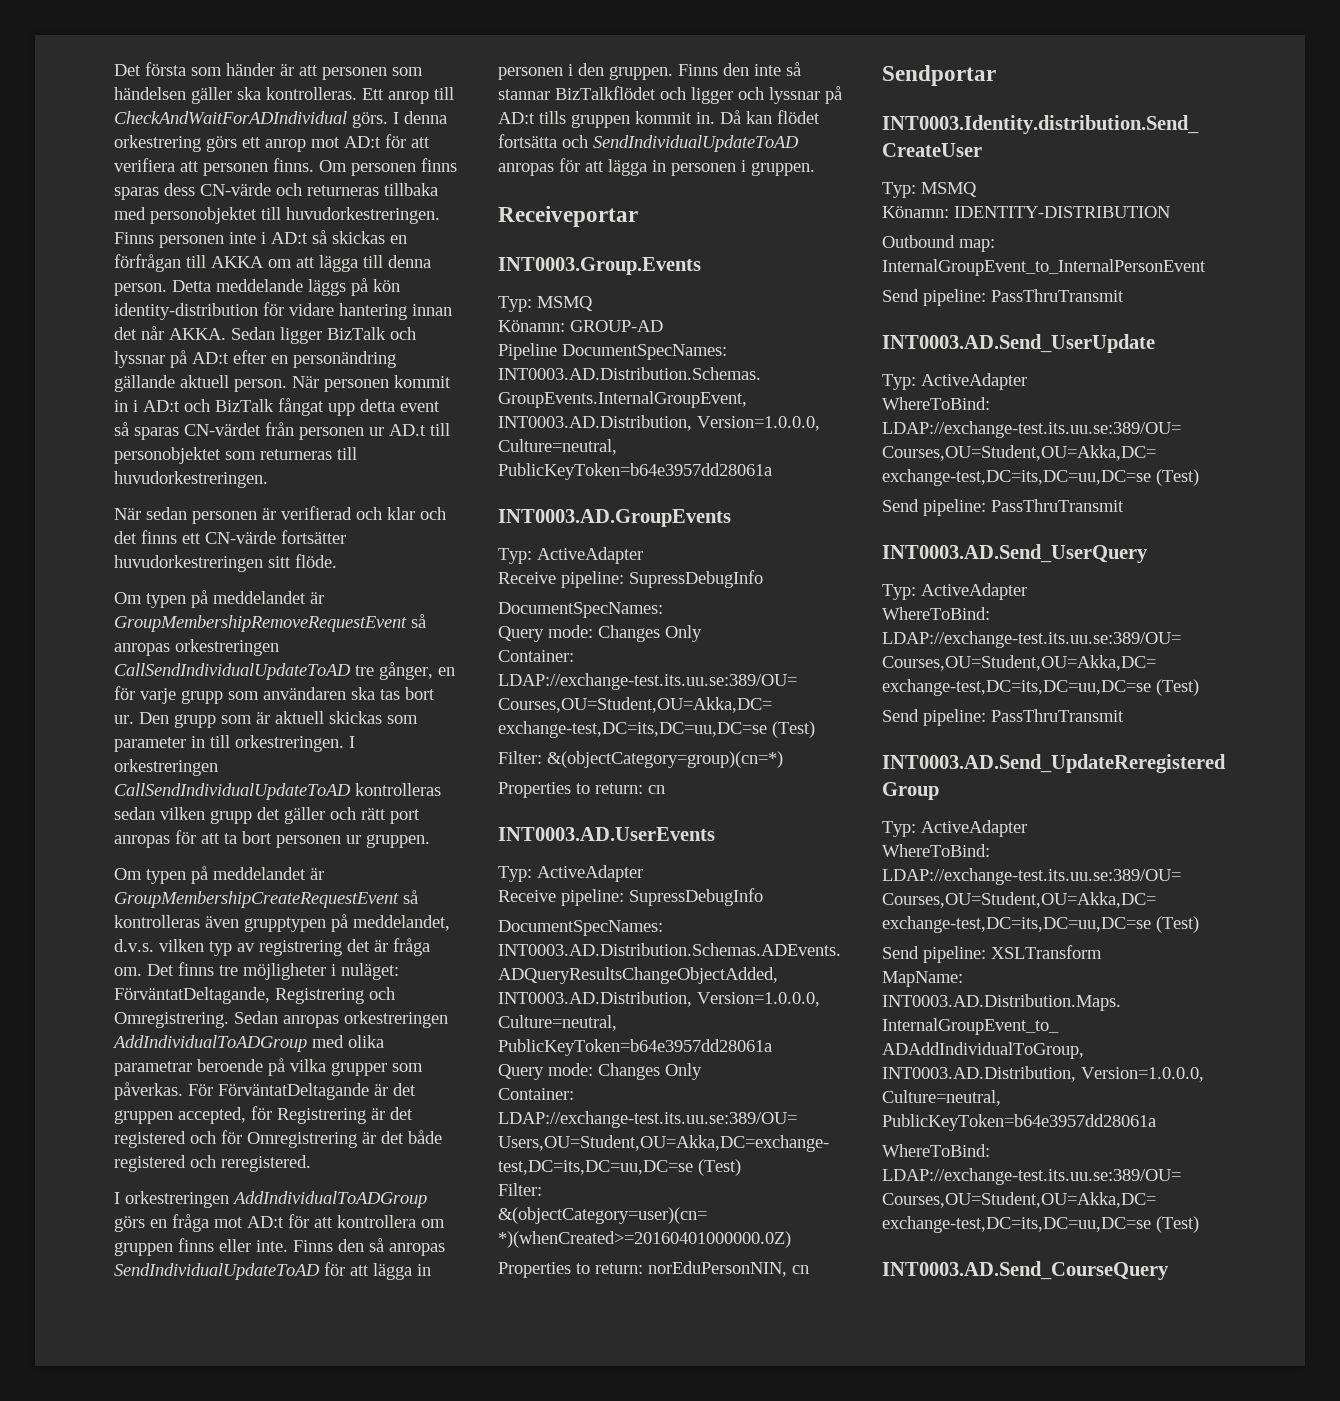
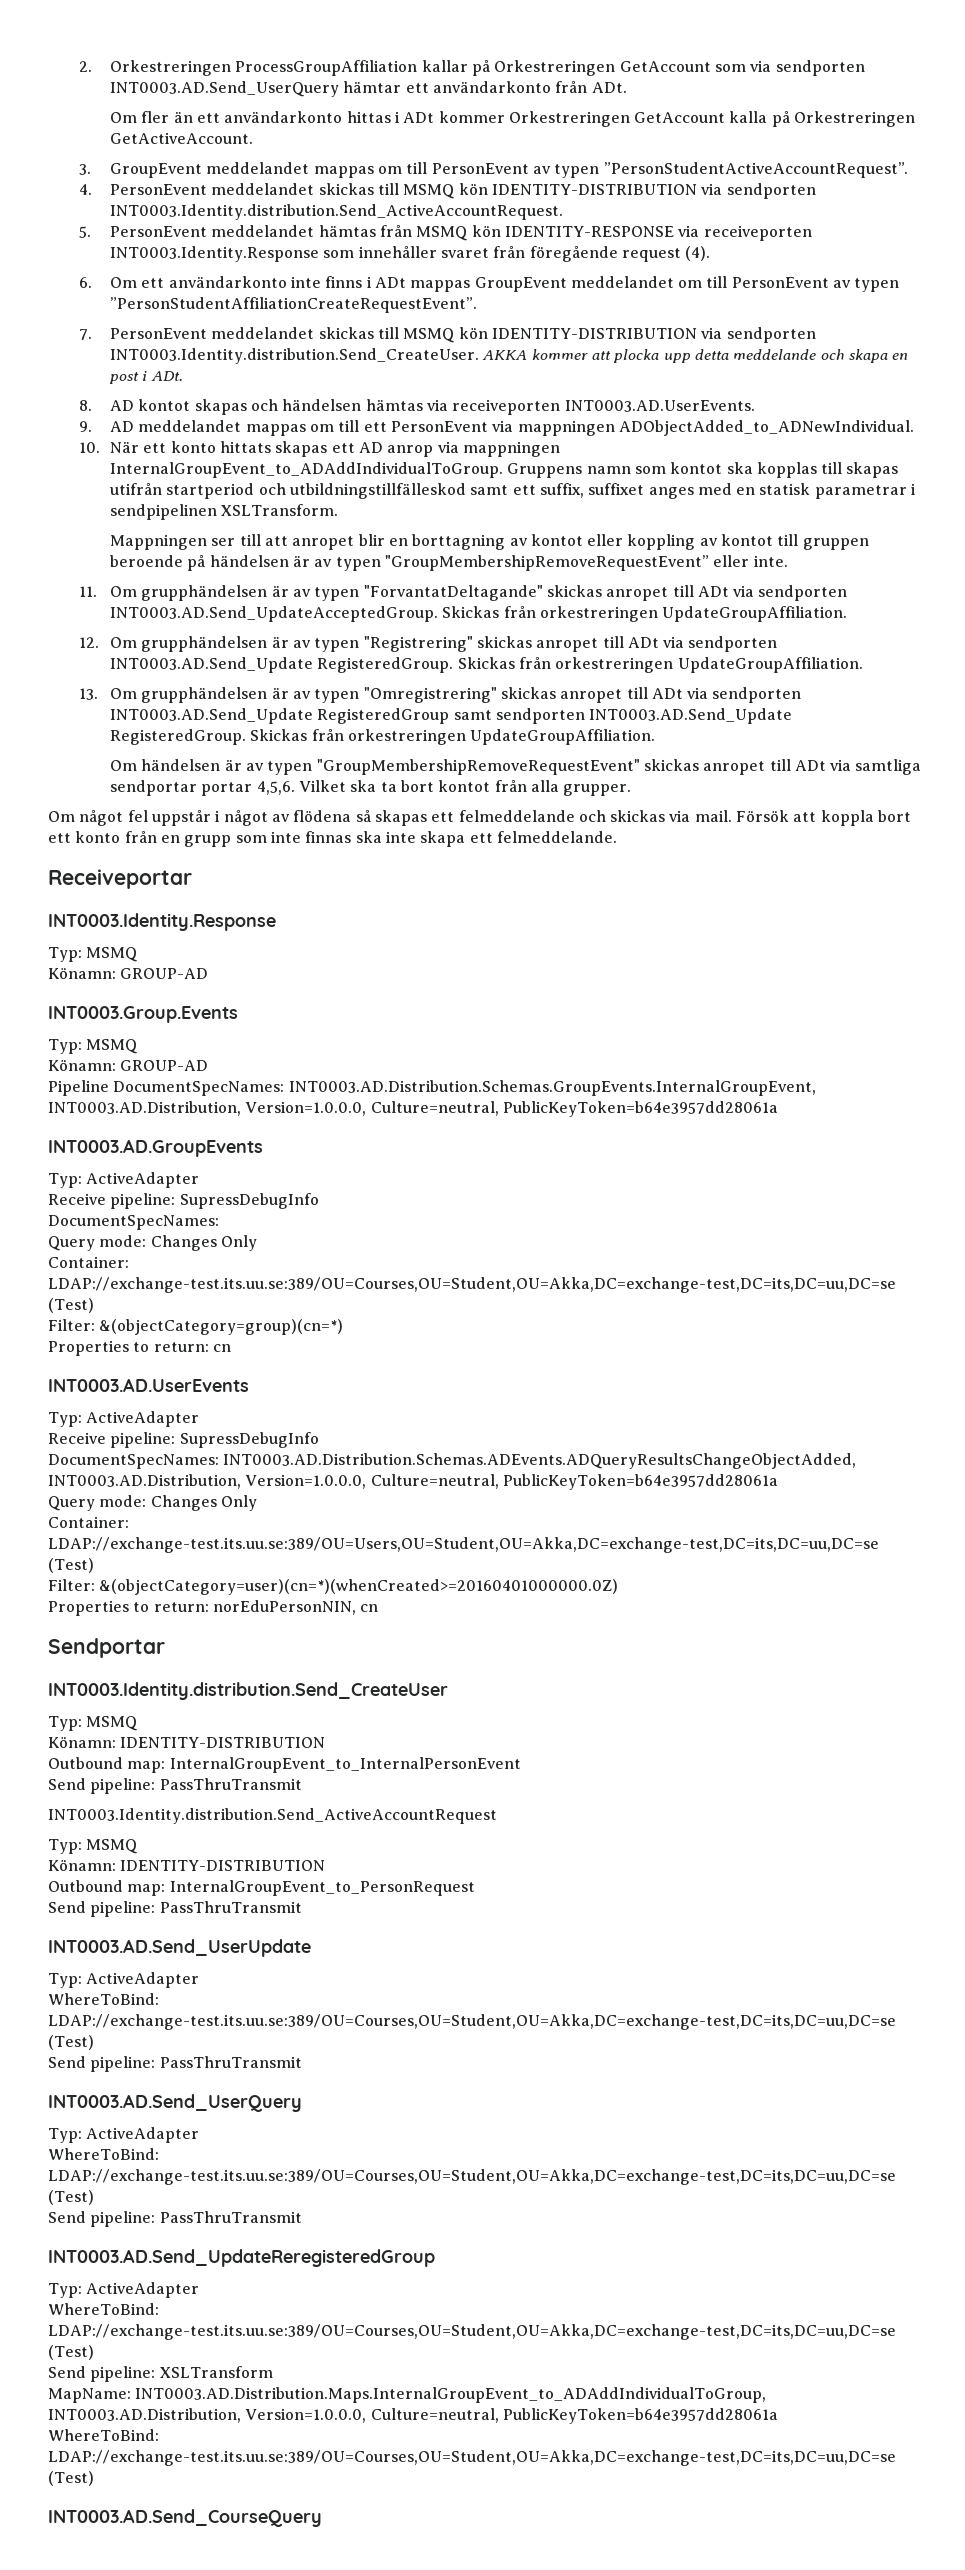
[114,62,423,80] [114,87,454,104] [114,111,447,128] [114,134,430,152] [114,158,457,176] [114,183,438,200] [114,207,440,224] [114,230,407,248] [114,254,431,272] [114,278,400,296] [114,302,452,320] [114,326,416,344] [114,350,396,368] [114,375,451,392] [114,398,440,416] [114,422,450,440] [114,447,357,464] [114,471,268,488] [114,506,446,524] [114,530,346,544] [114,554,337,572] [114,590,324,608] [114,614,426,632] [114,639,279,656] [114,662,455,680] [114,686,435,704] [114,711,418,728] [114,735,355,752] [114,759,218,776] [114,783,441,800] [114,807,420,824] [114,830,430,848] [114,866,324,884] [114,890,418,908] [114,914,450,932] [114,938,430,956] [114,962,399,980] [114,987,395,1004] [114,1011,448,1028] [112,1035,384,1052] [114,1058,423,1076] [114,1082,416,1100] [114,1106,413,1124] [114,1130,442,1148] [114,1155,311,1172] [114,1191,427,1208] [114,1214,445,1232] [114,1238,445,1256] [114,1262,431,1280] [498,62,801,80] [498,86,842,104] [498,110,820,128] [498,134,799,152] [498,158,815,176] [498,206,638,227] Det första som händer är att personen som händelsen gäller ska kontrolleras. Ett anrop till CheckAndWaitForADIndividual görs. I denna orkestrering görs ett anrop mot AD:t för att verifiera att personen finns. Om personen finns sparas dess CN-värde och returneras tillbaka med personobjektet till huvudorkestreringen. Finns personen inte i AD:t så skickas en förfrågan till AKKA om att lägga till denna person. Detta meddelande läggs på kön identity-distribution för vidare hantering innan det når AKKA. Sedan ligger BizTalk och lyssnar på AD:t efter en personändring gällande aktuell person. När personen kommit in i AD:t och BizTalk fångat upp detta event så sparas CN-värdet från personen ur AD.t till personobjektet som returneras till huvudorkestreringen. // När sedan personen är verifierad och klar och det finns ett CN-värde fortsätter huvudorkestreringen sitt flöde. // Om typen på meddelandet är GroupMembershipRemoveRequestEvent så anropas orkestreringen CallSendIndividualUpdateToAD tre gånger, en för varje grupp som användaren ska tas bort ur. Den grupp som är aktuell skickas som parameter in till orkestreringen. I orkestreringen CallSendIndividualUpdateToAD kontrolleras sedan vilken grupp det gäller och rätt port anropas för att ta bort personen ur gruppen. // Om typen på meddelandet är GroupMembershipCreateRequestEvent så kontrolleras även grupptypen på meddelandet, d.v.s. vilken typ av registrering det är fråga om. Det finns tre möjligheter i nuläget: FörväntatDeltagande, Registrering och Omregistrering. Sedan anropas orkestreringen AddIndividualToADGroup med olika parametrar beroende på vilka grupper som påverkas. För FörväntatDeltagande är det gruppen accepted, för Registrering är det registered och för Omregistrering är det både registered och reregistered. // I orkestreringen AddIndividualToADGroup görs en fråga mot AD:t för att kontrollera om gruppen finns eller inte. Finns den så anropas SendIndividualUpdateToAD för att lägga in personen i den gruppen. Finns den inte så stannar BizTalkflödet och ligger och lyssnar på AD:t tills gruppen kommit in. Då kan flödet fortsätta och SendIndividualUpdateToAD anropas för att lägga in personen i gruppen. // Receiveportar -> [78,60,865,76] [109,81,627,97] [109,111,916,127] [109,132,253,144] [78,162,909,178] [78,183,816,199] [109,204,563,220] [78,225,812,241] [109,246,711,262] [78,276,900,292] [109,297,477,313] [78,327,816,343] [109,348,909,364] [108,371,183,384] [78,399,755,415] [78,420,914,436] [78,441,560,457] [109,462,899,478] [109,483,917,499] [109,504,339,520] [109,534,869,550] [109,555,788,571] [78,585,848,601] [109,606,848,622] [78,636,778,652] [109,657,863,673] [78,687,802,703] [109,708,793,724] [109,729,656,745] [109,759,922,775] [109,780,632,796] [48,810,912,826] [48,831,617,847] [48,869,192,889] [48,913,276,931] [48,947,139,962] [48,968,209,979] 2. Orkestreringen ProcessGroupAffiliation kallar på Orkestreringen GetAccount som via sendporten INT0003.AD.Send_UserQuery hämtar ett användarkonto från ADt. // Om fler än ett användarkonto hittas i ADt kommer Orkestreringen GetAccount kalla på Orkestreringen GetActiveAccount. // 3. GroupEvent meddelandet mappas om till PersonEvent av typen ”PersonStudentActiveAccountRequest”. // 4. PersonEvent meddelandet skickas till MSMQ kön IDENTITY-DISTRIBUTION via sendporten INT0003.Identity.distribution.Send_ActiveAccountRequest. // 5. PersonEvent meddelandet hämtas från MSMQ kön IDENTITY-RESPONSE via receiveporten INT0003.Identity.Response som innehåller svaret från föregående request (4). // 6. Om ett användarkonto inte finns i ADt mappas GroupEvent meddelandet om till PersonEvent av typen ”PersonStudentAffiliationCreateRequestEvent”. // 7. PersonEvent meddelandet skickas till MSMQ kön IDENTITY-DISTRIBUTION via sendporten INT0003.Identity.distribution.Send_CreateUser. AKKA kommer att plocka upp detta meddelande och skapa en post i ADt. // 8. AD kontot skapas och händelsen hämtas via receiveporten INT0003.AD.UserEvents. // 9. AD meddelandet mappas om till ett PersonEvent via mappningen ADObjectAdded_to_ADNewIndividual. // 10. När ett konto hittats skapas ett AD anrop via mappningen InternalGroupEvent_to_ADAddIndividualToGroup. Gruppens namn som kontot ska kopplas till skapas utifrån startperiod och utbildningstillfälleskod samt ett suffix, suffixet anges med en statisk parametrar i sendpipelinen XSLTransform. // Mappningen ser till att anropet blir en borttagning av kontot eller koppling av kontot till gruppen beroende på händelsen är av typen "GroupMembershipRemoveRequestEvent” eller inte. // 11. Om grupphändelsen är av typen "ForvantatDeltagande" skickas anropet till ADt via sendporten INT0003.AD.Send_UpdateAcceptedGroup. Skickas från orkestreringen UpdateGroupAffiliation. // 12. Om grupphändelsen är av typen "Registrering" skickas anropet till ADt via sendporten INT0003.AD.Send_Update RegisteredGroup. Skickas från orkestreringen UpdateGroupAffiliation. // 13. Om grupphändelsen är av typen "Omregistrering" skickas anropet till ADt via sendporten INT0003.AD.Send_Update RegisteredGroup samt sendporten INT0003.AD.Send_Update RegisteredGroup. Skickas från orkestreringen UpdateGroupAffiliation. // Om händelsen är av typen "GroupMembershipRemoveRequestEvent" skickas anropet till ADt via samtliga sendportar portar 4,5,6. Vilket ska ta bort kontot från alla grupper. // Om något fel uppstår i något av flödena så skapas ett felmeddelande och skickas via mail. Försök att koppla bort ett konto från en grupp som inte finnas ska inte skapa ett felmeddelande. // Receiveportar // INT0003.Identity.Response // Typ: MSMQ // Könamn: GROUP-AD
(1124, 295) none -> [48,1808,497,1824] [48,1839,139,1854] [48,1860,326,1871] [48,1880,475,1896] [48,1901,302,1917] // INT0003.Identity.distribution.Send_ActiveAccountRequest // Typ: MSMQ // Könamn: IDENTITY-DISTRIBUTION // Outbound map: InternalGroupEvent_to_PersonRequest // Send pipeline: PassThruTransmit

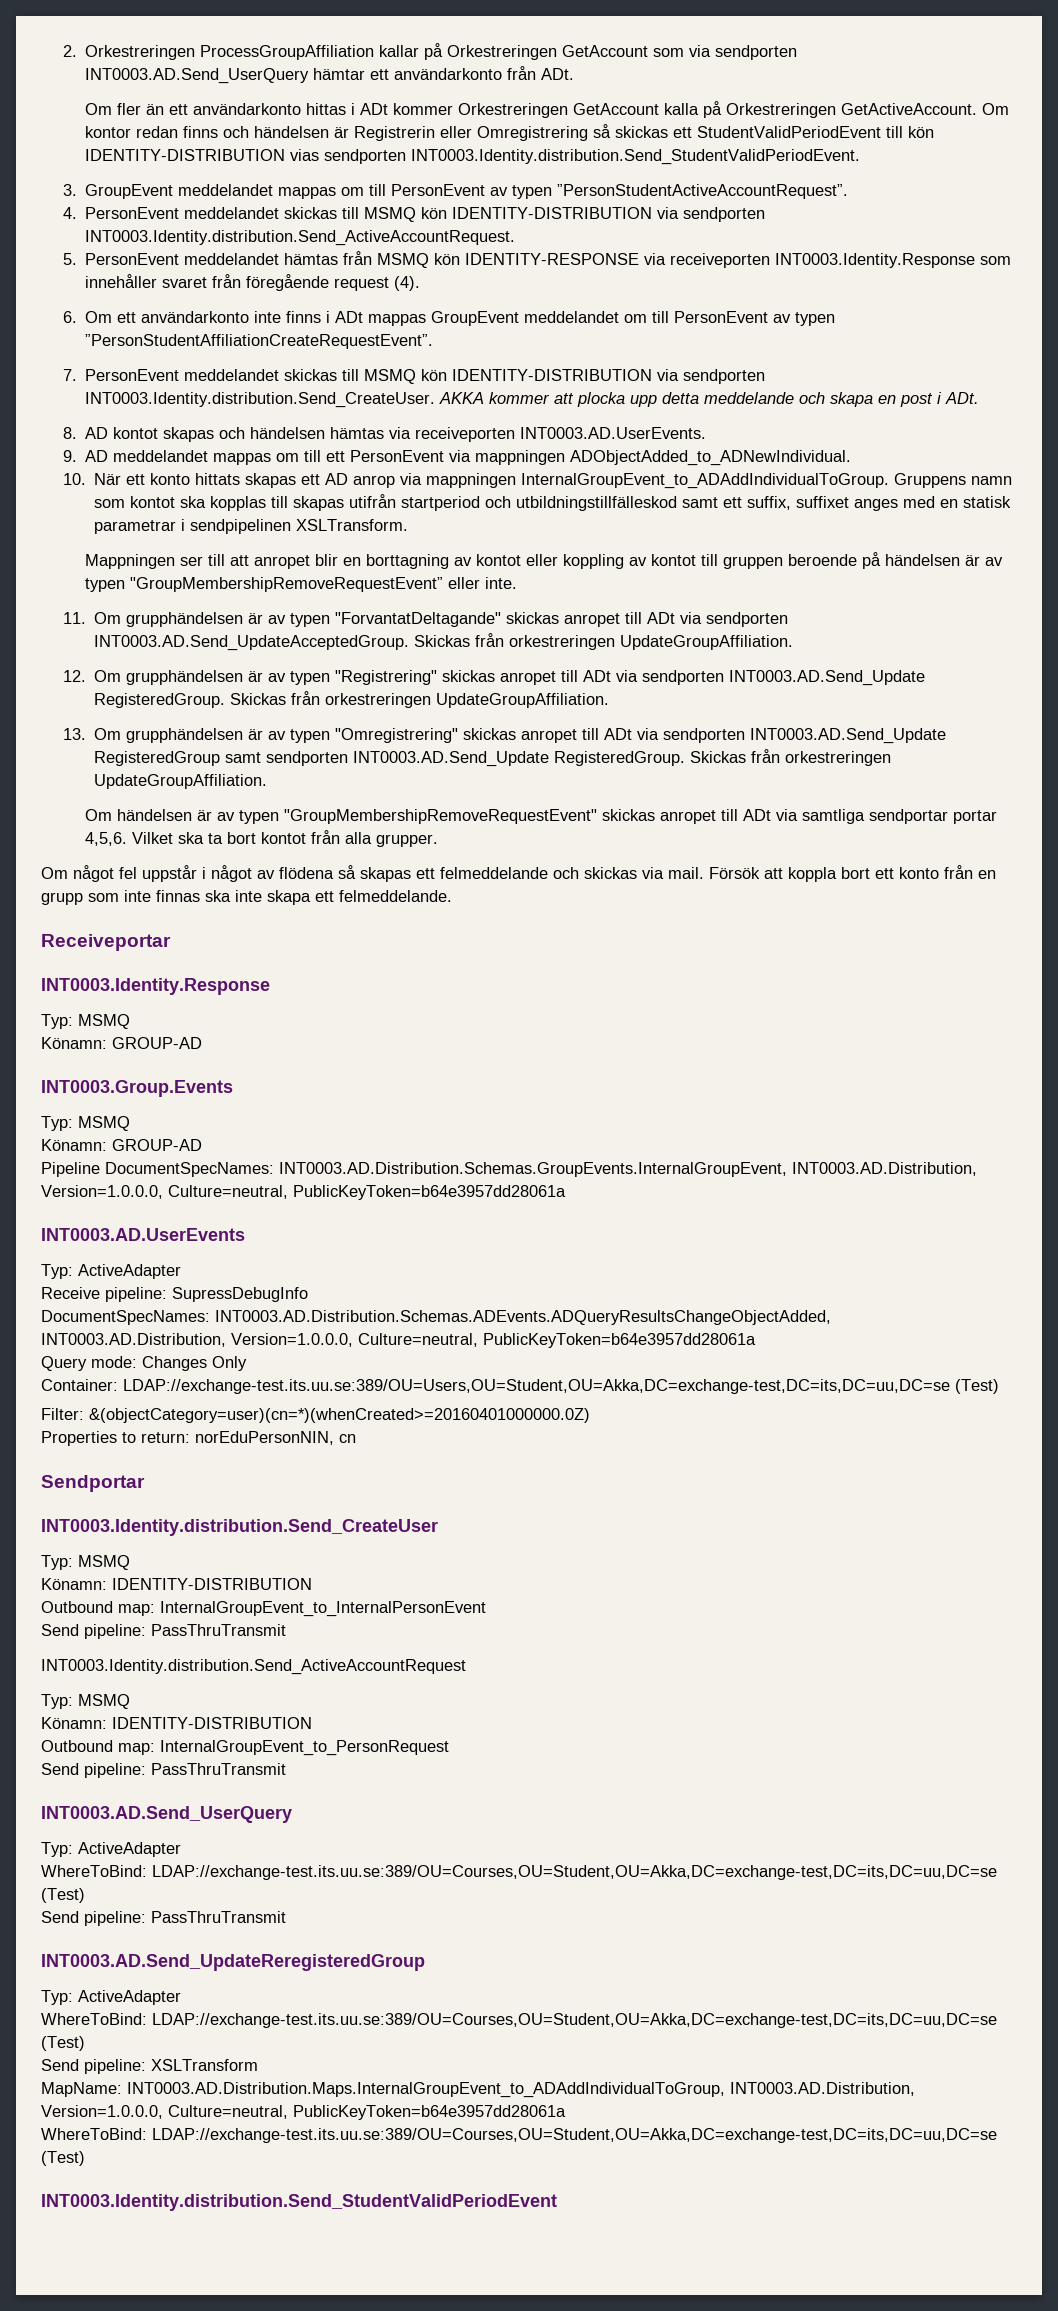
(253, 138) none -> [982,103,1010,115] [85,124,935,141] [85,149,861,165] Om kontor redan finns och händelsen är Registrerin eller Omregistrering så skickas ett StudentValidPeriodEvent till kön IDENTITY-DISTRIBUTION vias sendporten INT0003.Identity.distribution.Send_StudentValidPeriodEvent.
[48,1139,263,1157] [48,1172,200,1188] [48,1193,319,1209] [48,1215,219,1230] [48,1235,257,1251] [48,1256,129,1268] [48,1277,896,1293] [48,1298,94,1313] [48,1319,344,1335] [48,1340,231,1356] // INT0003.AD.GroupEvents // Typ: ActiveAdapter // Receive pipeline: SupressDebugInfo // DocumentSpecNames: // Query mode: Changes Only // Container: LDAP://exchange-test.its.uu.se:389/OU=Courses,OU=Student,OU=Akka,DC=exchange-test,DC=its,DC=uu,DC=se (Test) // Filter: &(objectCategory=group)(cn=*) // Properties to return: cn -> (566, 1192) none
[48,1939,311,1957] [48,1972,200,1988] [48,1993,159,2005] [48,2014,896,2030] [48,2035,94,2050] [48,2056,302,2072] // INT0003.AD.Send_UserUpdate // Typ: ActiveAdapter // WhereToBind: LDAP://exchange-test.its.uu.se:389/OU=Courses,OU=Student,OU=Akka,DC=exchange-test,DC=its,DC=uu,DC=se (Test) // Send pipeline: PassThruTransmit -> (286, 1769) none
[48,2509,322,2527] INT0003.AD.Send_CourseQuery -> [41,2194,557,2211] INT0003.Identity.distribution.Send_StudentValidPeriodEvent

